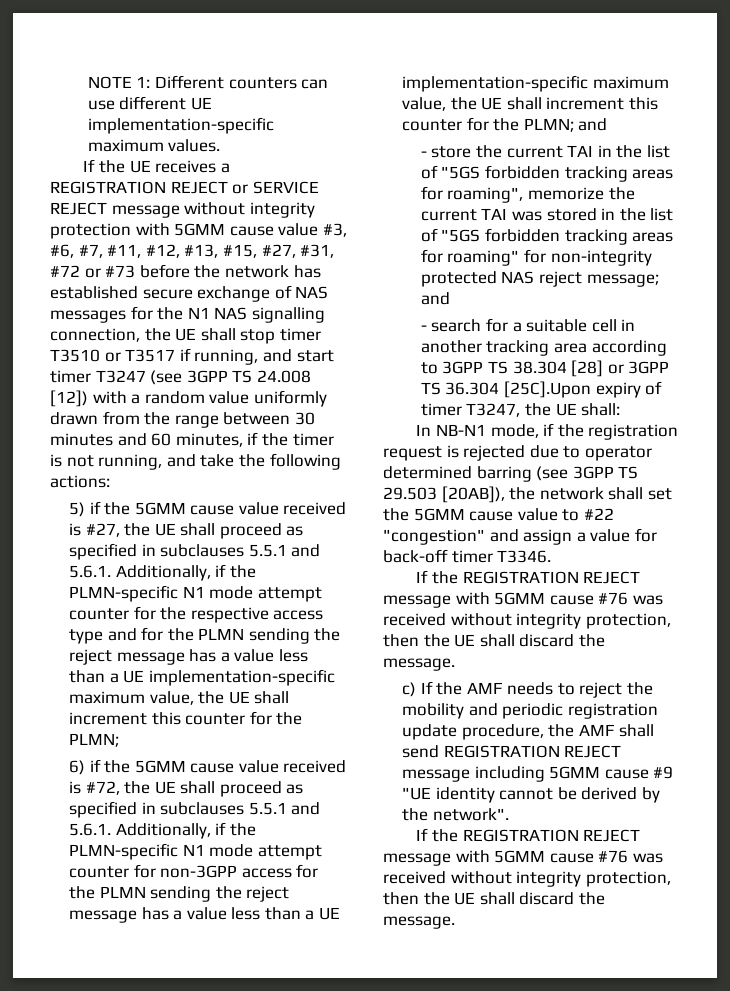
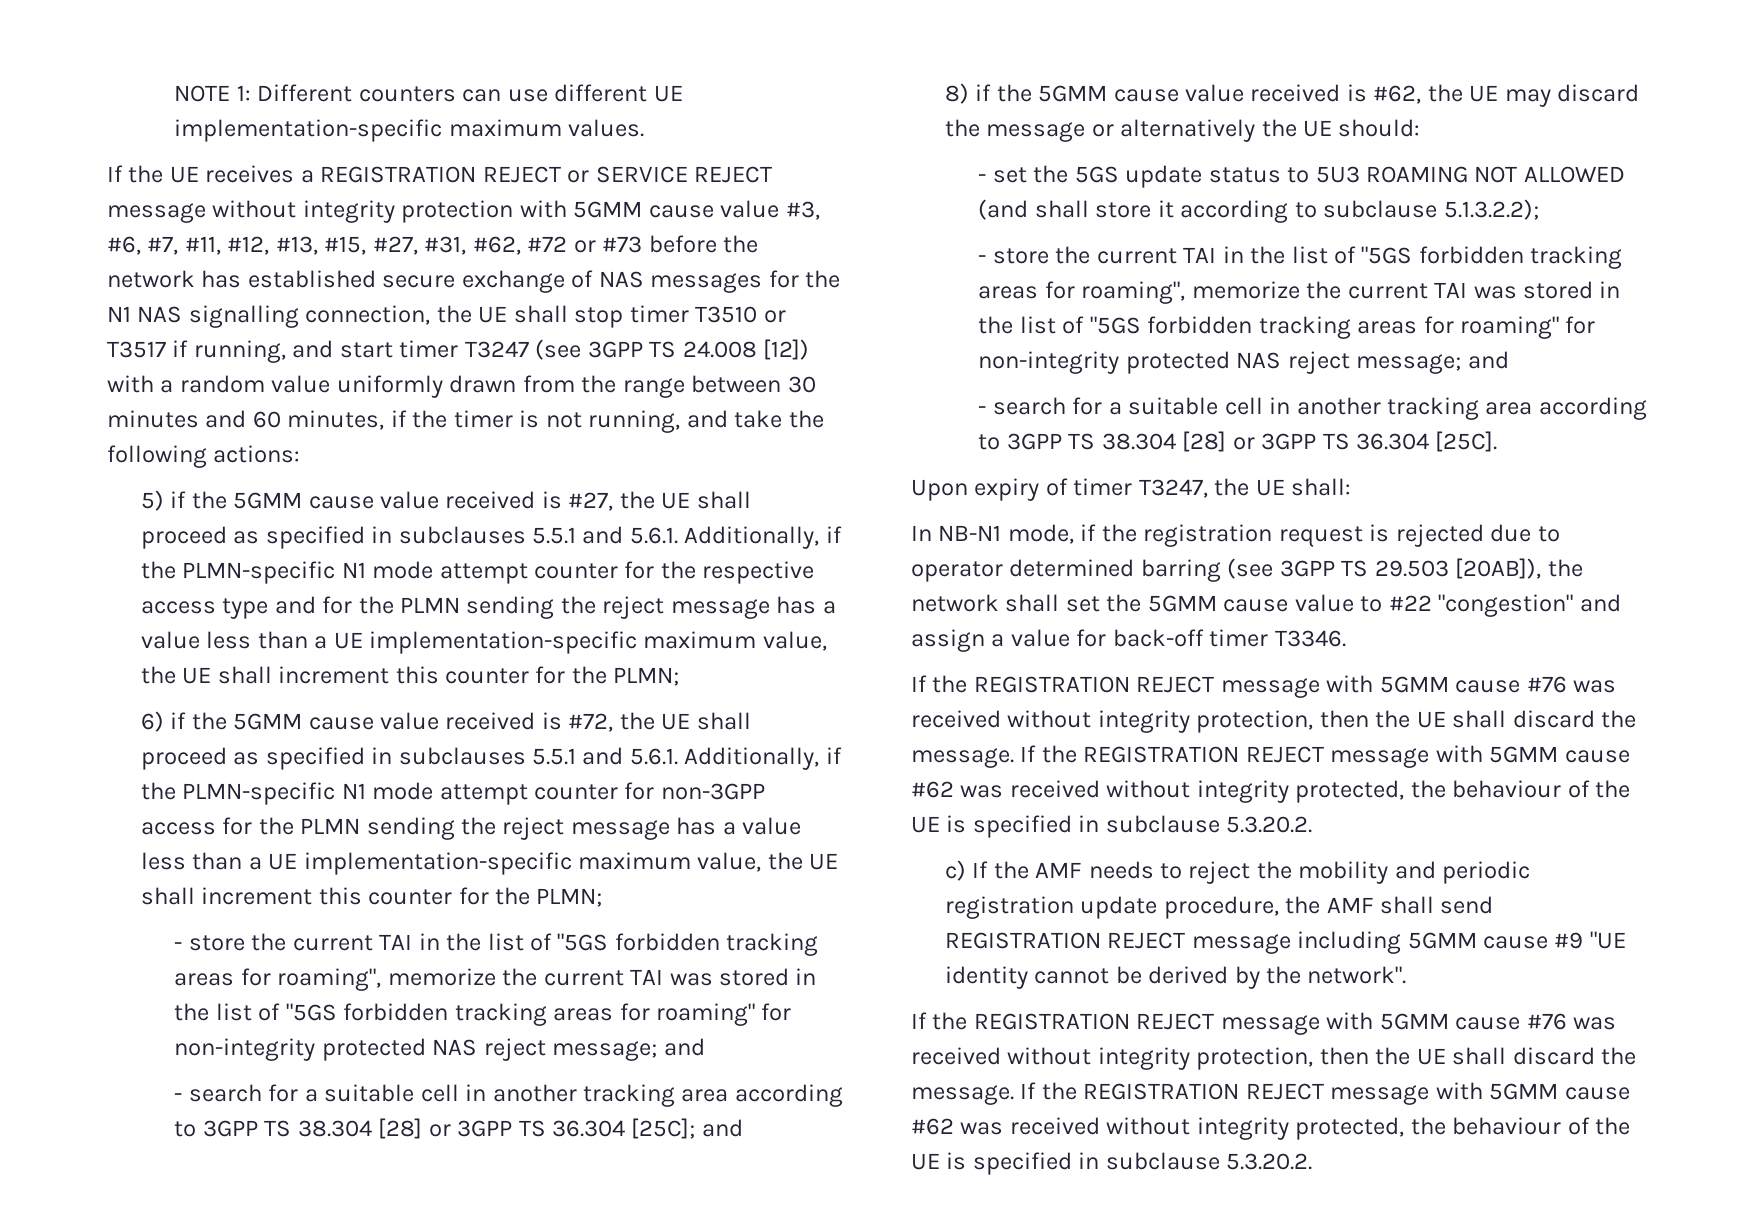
(335, 251) none -> [472,236,521,255] #62,
[578,118,608,131] and -> (603, 897) none
[504,381,592,398] [25C].Upon -> [631,1118,743,1139] [944,83,1640,107] [944,119,1421,142] [978,165,1625,188] [978,199,1539,223] [978,246,1623,269] [978,281,1621,304] [978,316,1596,339] [978,351,1509,374] [978,397,1647,420] [978,431,1498,452] [911,479,968,501] [25C]; and // 8) if the 5GMM cause value received is #62, the UE may discard the message or alternatively the UE should: // - set the 5GS update status to 5U3 ROAMING NOT ALLOWED (and shall store it according to subclause 5.1.3.2.2); // - store the current TAI in the list of "5GS forbidden tracking areas for roaming", memorize the current TAI was stored in the list of "5GS forbidden tracking areas for roaming" for non-integrity protected NAS reject message; and // - search for a suitable cell in another tracking area according to 3GPP TS 38.304 [28] or 3GPP TS 36.304 [25C]. // Upon
(455, 664) none -> [1020,745,1630,768] [911,780,1631,803] [911,815,1313,838] If the REGISTRATION REJECT message with 5GMM cause #62 was received without integrity protected, the behaviour of the UE is specified in subclause 5.3.20.2.
(455, 922) none -> [1020,1082,1630,1105] [911,1117,1631,1140] [911,1152,1313,1175] If the REGISTRATION REJECT message with 5GMM cause #62 was received without integrity protected, the behaviour of the UE is specified in subclause 5.3.20.2.

